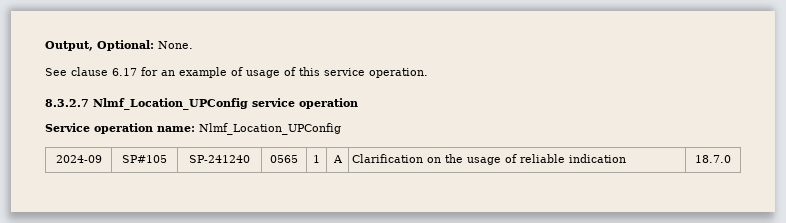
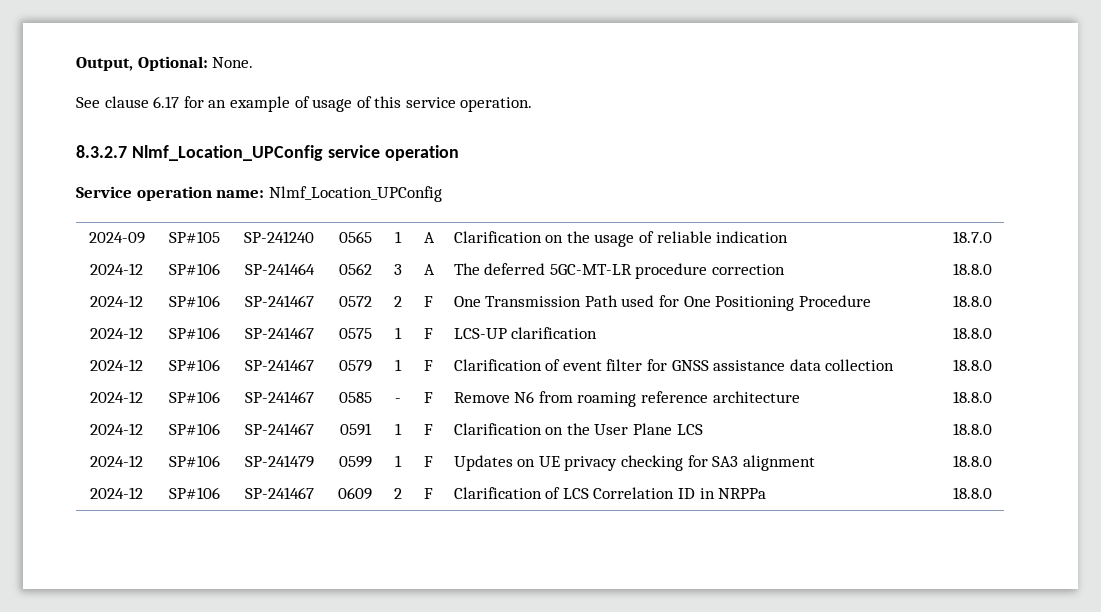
(731, 159) none -> [90,263,143,275] [168,263,220,275] [244,263,315,275] [338,263,372,275] [394,264,402,275] [423,264,435,275] [453,263,785,279] [952,263,992,275] [90,295,143,307] [168,295,220,307] [244,295,314,307] [338,296,372,307] [394,296,402,307] [424,296,433,307] [453,295,871,311] [952,295,992,307] [90,327,143,339] [168,327,220,339] [244,327,314,339] [338,328,372,339] [395,327,402,339] [424,328,433,339] [453,327,598,339] [952,327,992,339] [90,359,143,371] [168,359,220,371] [244,359,314,371] [338,360,372,372] [395,359,402,371] [424,360,433,371] [453,359,895,371] [952,359,992,371] [90,391,143,403] [168,391,220,403] [244,391,314,403] [338,392,372,403] [395,398,401,403] [424,392,433,403] [453,391,800,407] [952,391,992,403] [90,423,143,435] [168,423,220,435] [244,423,314,435] [339,423,372,436] [395,423,402,435] [424,424,433,435] [453,423,703,435] [952,423,992,435] [90,455,143,467] [168,455,220,467] [244,455,314,468] [338,456,372,468] [395,455,402,467] [424,456,433,467] [453,455,815,471] [952,455,992,467] [90,487,143,499] [168,487,220,499] [244,487,314,499] [338,487,372,500] [394,488,402,499] [424,488,433,499] [453,487,767,499] [952,487,992,499] // 2024-12 | SP#106 | SP-241464 | 0562 | 3 | A | The deferred 5GC-MT-LR procedure correction | 18.8.0 // 2024-12 | SP#106 | SP-241467 | 0572 | 2 | F | One Transmission Path used for One Positioning Procedure | 18.8.0 // 2024-12 | SP#106 | SP-241467 | 0575 | 1 | F | LCS-UP clarification | 18.8.0 // 2024-12 | SP#106 | SP-241467 | 0579 | 1 | F | Clarification of event filter for GNSS assistance data collection | 18.8.0 // 2024-12 | SP#106 | SP-241467 | 0585 | - | F | Remove N6 from roaming reference architecture | 18.8.0 // 2024-12 | SP#106 | SP-241467 | 0591 | 1 | F | Clarification on the User Plane LCS | 18.8.0 // 2024-12 | SP#106 | SP-241479 | 0599 | 1 | F | Updates on UE privacy checking for SA3 alignment | 18.8.0 // 2024-12 | SP#106 | SP-241467 | 0609 | 2 | F | Clarification of LCS Correlation ID in NRPPa | 18.8.0

